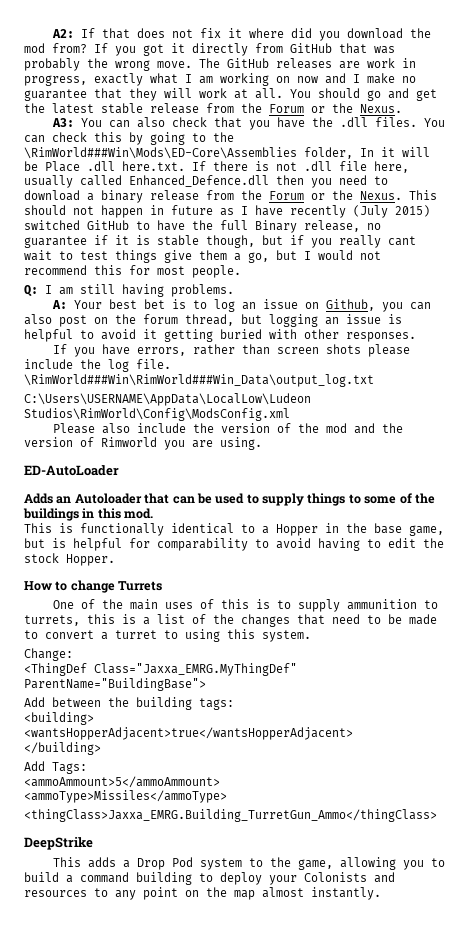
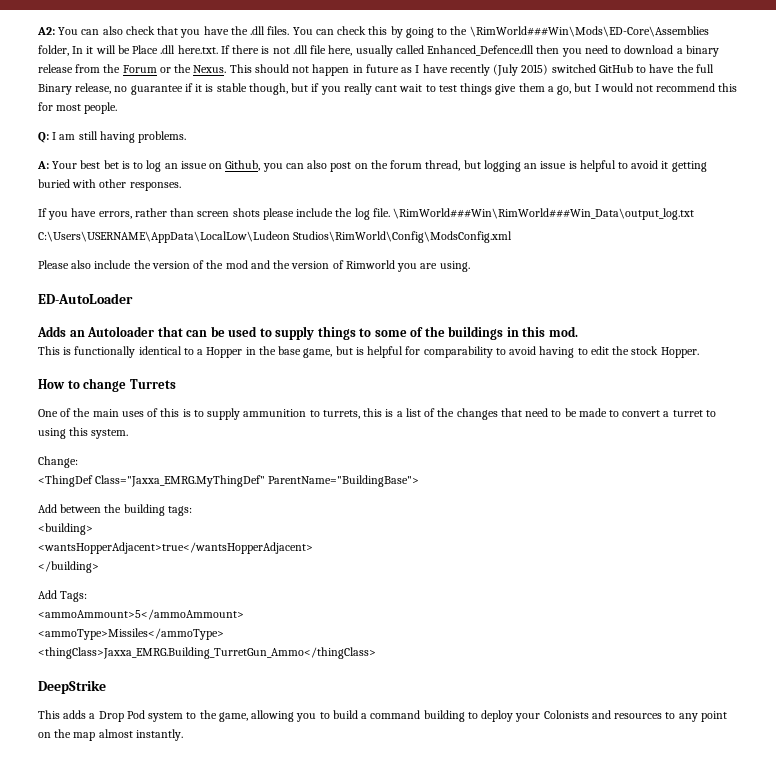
[81,28,432,41] [24,43,395,56] [24,58,416,71] [24,73,416,86] [24,88,437,101] [24,103,402,114] [52,118,75,127] If that does not fix it where did you download the mod from? If you got it directly from GitHub that was probably the wrong move. The GitHub releases are work in progress, exactly what I am working on now and I make no guarantee that they will work at all. You should go and get the latest stable release from the Forum or the Nexus. // A3: -> (55, 31) none

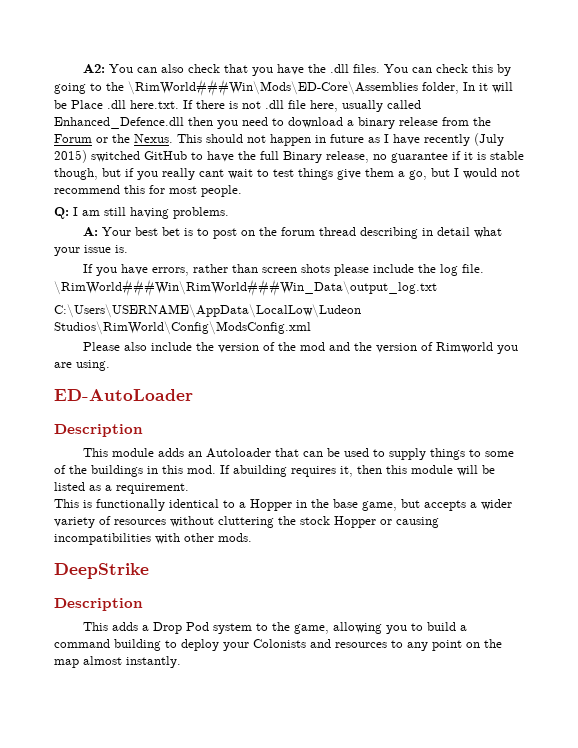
[146,160,707,172] [38,179,181,191] log an issue on Github, you can also post on the forum thread, but logging an issue is helpful to avoid it getting buried with other responses. -> [213,227,503,239] [54,245,128,256] post on the forum thread describing in detail what your issue is.
[37,326,66,337] Adds -> [54,424,143,437] [83,448,185,457] Description // This module adds
(578, 331) none -> [220,465,495,477] [54,482,189,494] If abuilding requires it, then this module will be listed as a requirement.
[355,346,699,358] [38,378,176,392] [38,408,716,420] [38,427,129,439] [38,456,78,468] [38,475,420,487] [38,504,192,516] [38,523,93,535] [38,542,313,554] [38,561,99,573] [38,590,88,602] [38,609,244,620] [38,628,224,640] [38,647,376,659] is helpful for comparability to avoid having to edit the stock Hopper. // How to change Turrets // One of the main uses of this is to supply ammunition to turrets, this is a list of the changes that need to be made to convert a turret to using this system. // Change: // <ThingDef Class="Jaxxa_EMRG.MyThingDef" ParentName="BuildingBase"> // Add between the building tags: // <building> // <wantsHopperAdjacent>true</wantsHopperAdjacent> // </building> // Add Tags: // <ammoAmmount>5</ammoAmmount> // <ammoType>Missiles</ammoType> // <thingClass>Jaxxa_EMRG.Building_TurretGun_Ammo</thingClass> -> [424,499,512,511] [54,516,439,528] [54,533,252,545] accepts a wider variety of resources without cluttering the stock Hopper or causing incompatibilities with other mods.
(106, 687) none -> [54,598,143,611] // Description

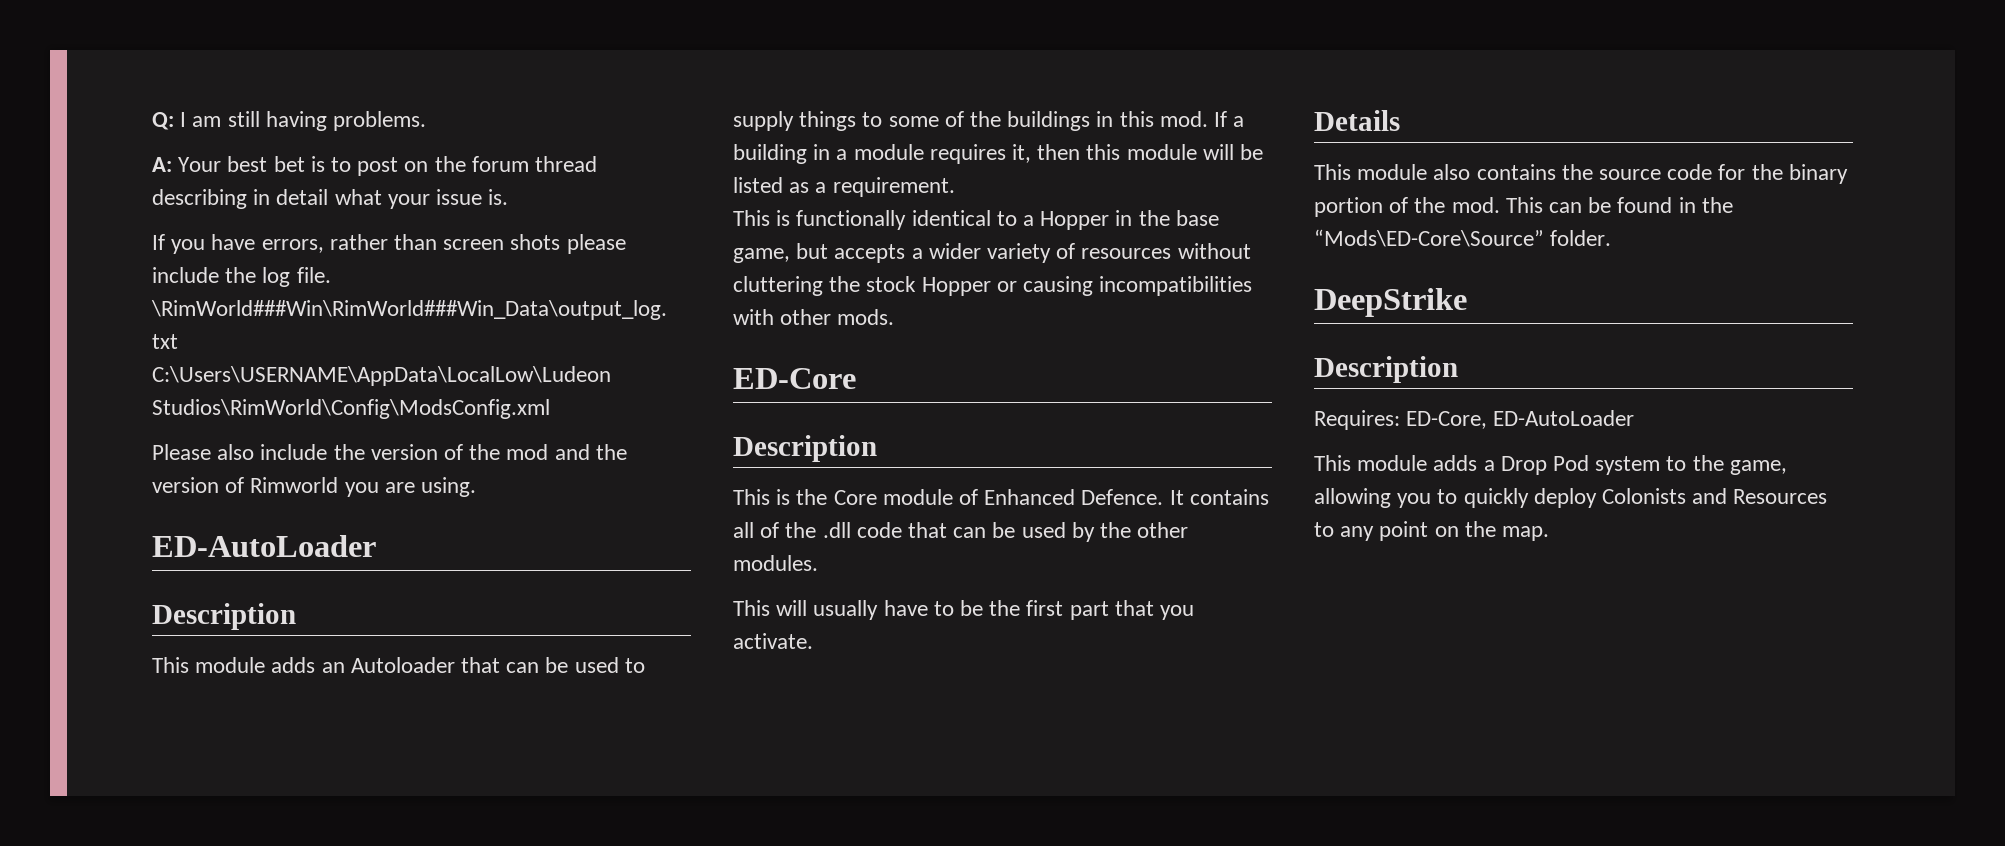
[83,64,512,76] [54,79,513,96] [54,100,421,112] [54,117,491,129] [54,133,504,146] [54,150,524,163] [54,168,520,180] [54,185,242,197] A2: You can also check that you have the .dll files. You can check this by going to the \RimWorld###Win\Mods\ED-Core\Assemblies folder, In it will be Place .dll here.txt. If there is not .dll file here, usually called Enhanced_Defence.dll then you need to download a binary release from the Forum or the Nexus. This should not happen in future as I have recently (July 2015) switched GitHub to have the full Binary release, no guarantee if it is stable though, but if you really cant wait to test things give them a go, but I would not recommend this for most people. // -> (152, 121) none
[233,465,287,477] abuilding -> [1233,116,1245,127] [733,144,924,164] a building in a module
(252, 537) none -> [733,368,856,389] [733,435,877,462] [733,489,1269,505] [733,522,1189,542] [733,555,818,571] [733,600,1195,620] [733,633,813,649] [1314,110,1400,131] [1314,164,1848,184] [1314,197,1733,217] [1314,229,1612,247] // ED-Core // Description // This is the Core module of Enhanced Defence. It contains all of the .dll code that can be used by the other modules. // This will usually have to be the first part that you activate. // Details // This module also contains the source code for the binary portion of the mod. This can be found in the “Mods\ED-Core\Source” folder.
[83,622,109,631] // This -> [1314,410,1635,430] [1314,455,1428,471] // Requires: ED-Core, ED-AutoLoader // This module
[427,622,468,631] [54,639,249,651] build a command building to deploy your -> [1463,488,1597,508] quickly deploy
[335,642,387,648] resources -> [1733,489,1828,504] Resources
[54,656,181,668] map almost instantly. -> [1502,526,1550,541] map.

